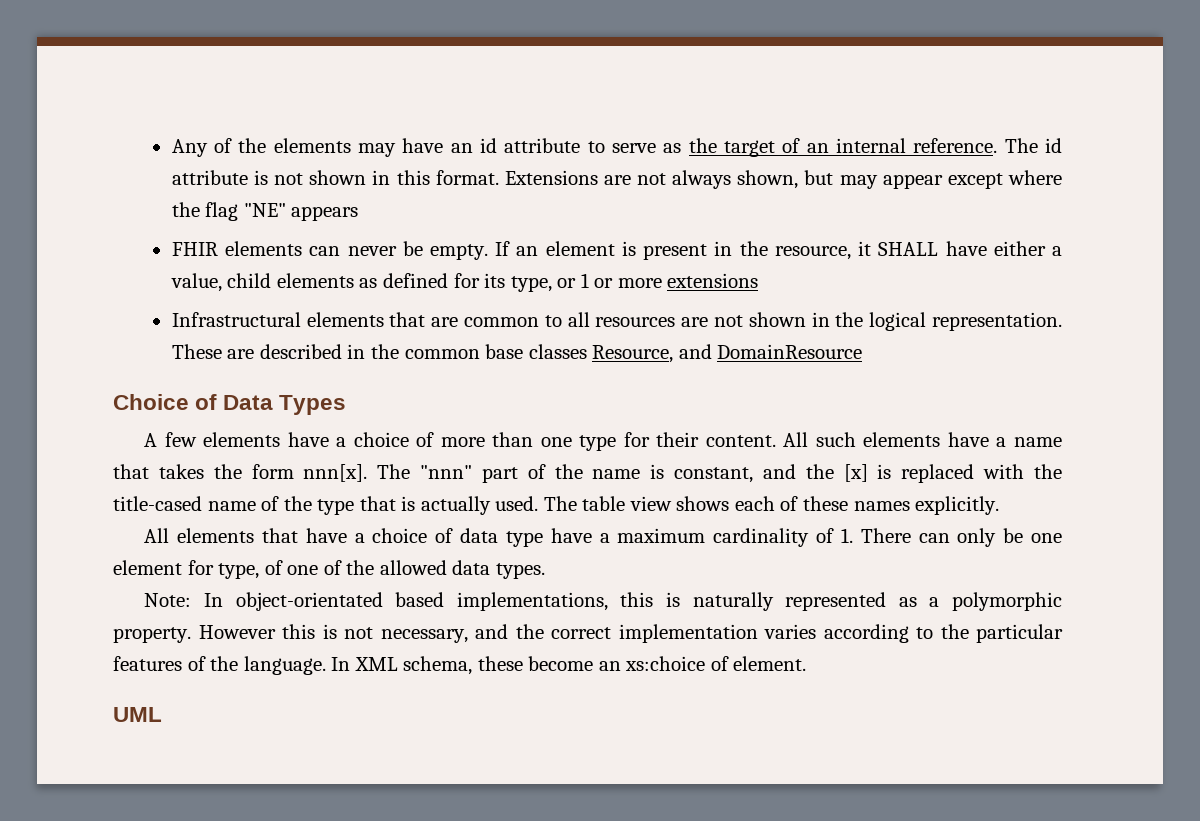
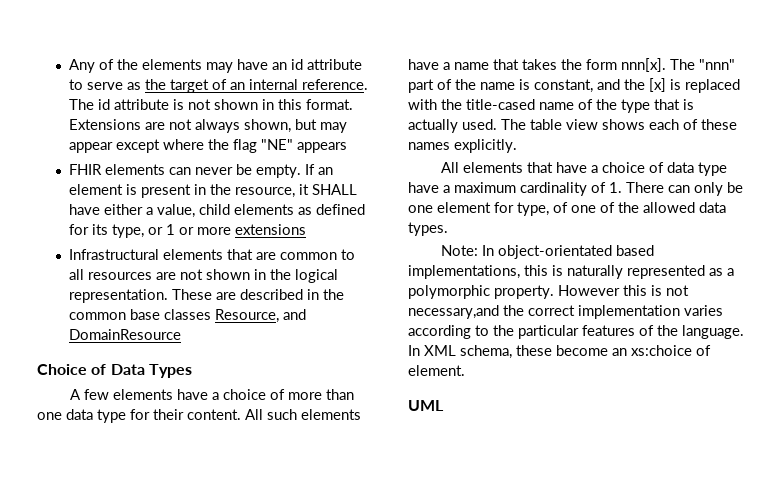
(572, 442) none -> [66,409,93,420] data
[380,624,508,643] necessary, and -> [408,305,499,319] necessary,and

